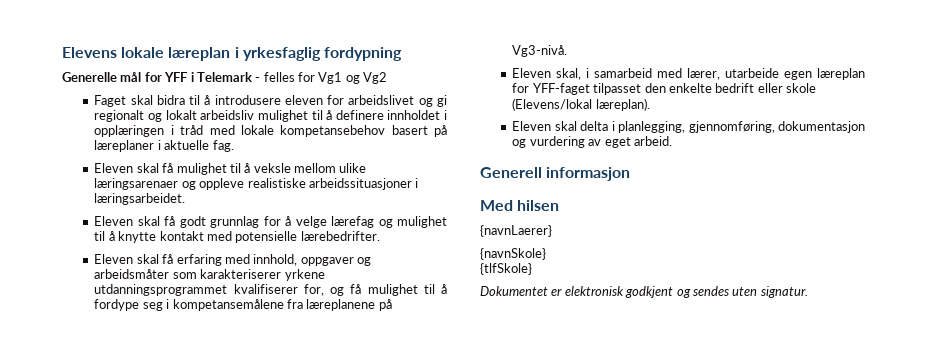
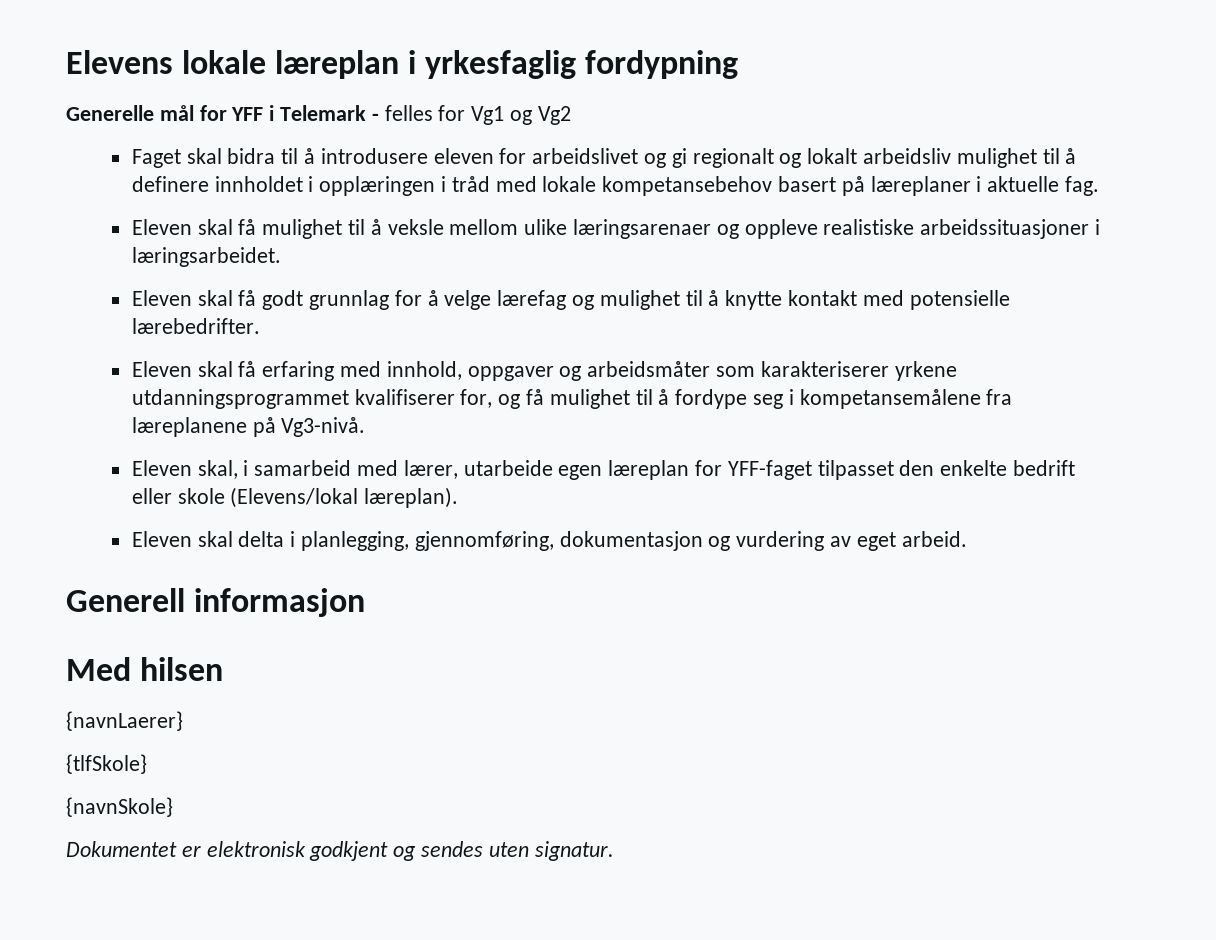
(552, 231) none -> [66,754,147,774] // {tlfSkole}
[480,263,532,275] // {tlfSkole} -> (173, 807) none

